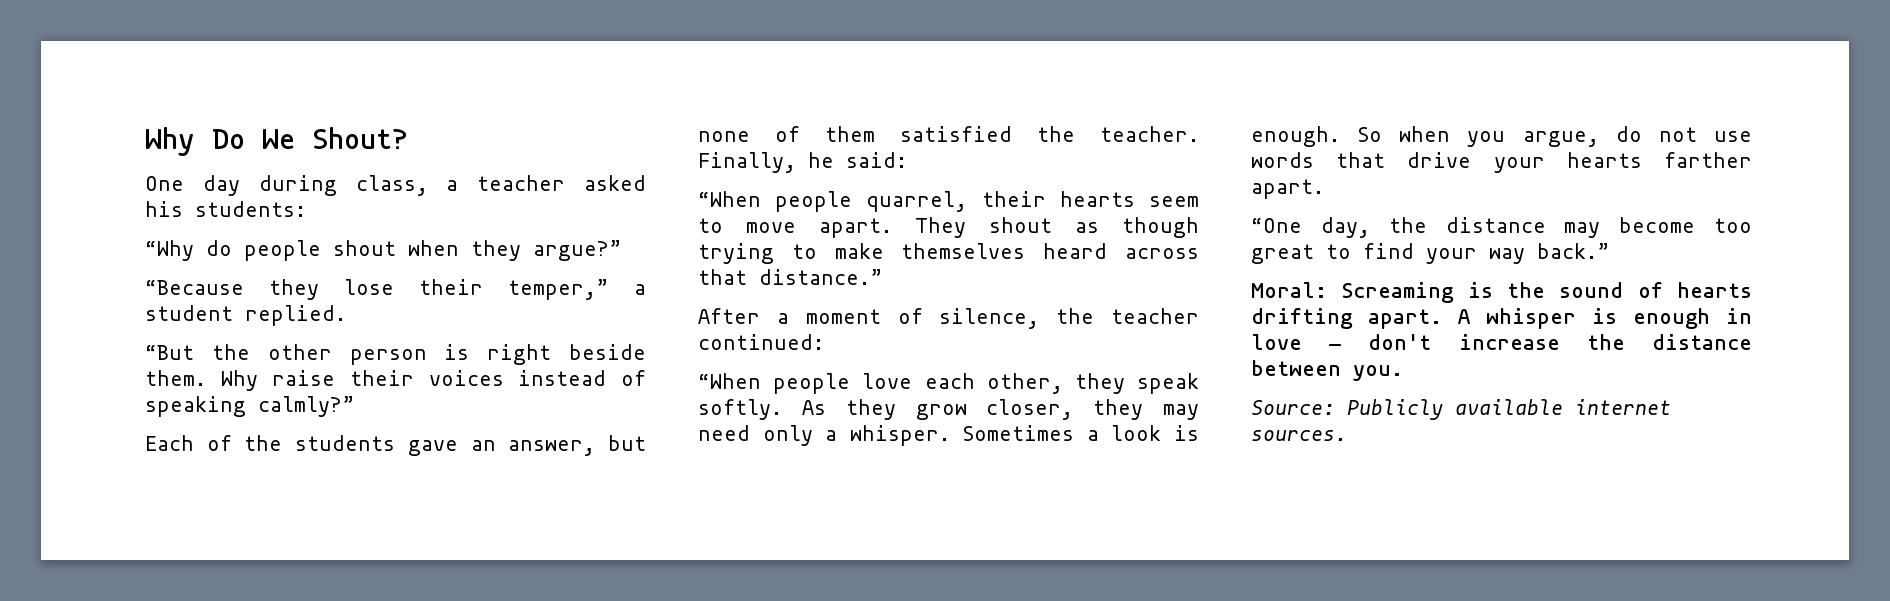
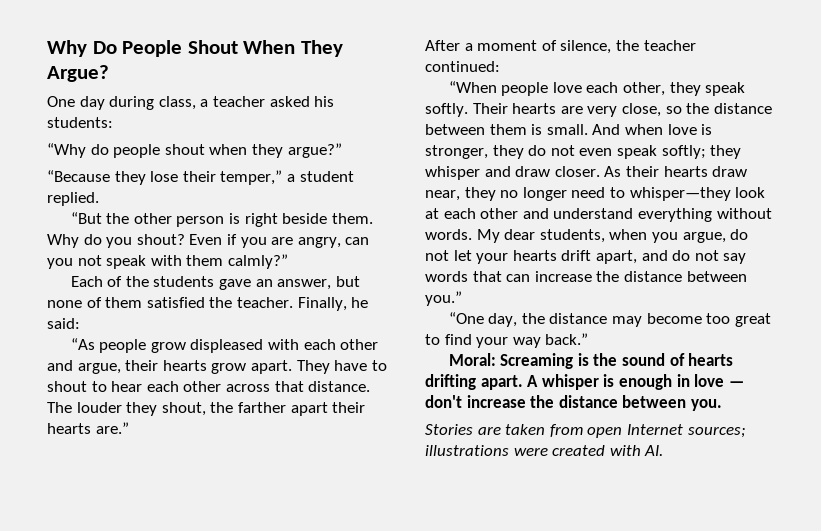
[262,127,408,149] We Shout? -> [122,40,343,57] [47,65,109,82] People Shout When They Argue?
[272,370,646,386] [145,396,246,417] raise their voices instead of speaking -> [83,234,370,248] [47,255,224,269] do you shout? Even if you are angry, can you not speak with them
[698,191,1199,212] [698,217,1199,238] [698,243,1199,264] [698,269,883,285] “When people quarrel, their hearts seem to move apart. They shout as though trying to make themselves heard across that distance.” -> [70,338,379,353] [47,360,387,374] [47,381,371,392] [47,402,366,416] [47,422,129,434] “As people grow displeased with each other and argue, their hearts grow apart. They have to shout to hear each other across that distance. The louder they shout, the farther apart their hearts are.”
[801,399,1199,420] [698,425,1199,446] [1251,126,1383,147] As they grow closer, they may need only a whisper. Sometimes a look is enough. So -> [472,103,772,117] [425,124,713,135] [425,145,742,159] [425,166,748,180] [425,187,766,201] [425,208,772,222] [425,229,605,243] Their hearts are very close, so the distance between them is small. And when love is stronger, they do not even speak softly; they whisper and draw closer. As their hearts draw near, they no longer need to whisper—they look at each other and understand everything without words. My dear students,
[1714,131,1752,142] [1251,152,1752,173] [1251,179,1324,199] use words that drive your hearts farther apart. -> [453,250,747,264] [425,271,747,282] [425,291,462,306] let your hearts drift apart, and do not say words that can increase the distance between you.”
[1251,399,1671,420] [1251,430,1347,441] Source: Publicly available internet sources. -> [425,424,746,438] [425,445,664,456] Stories are taken from open Internet sources; illustrations were created with AI.

